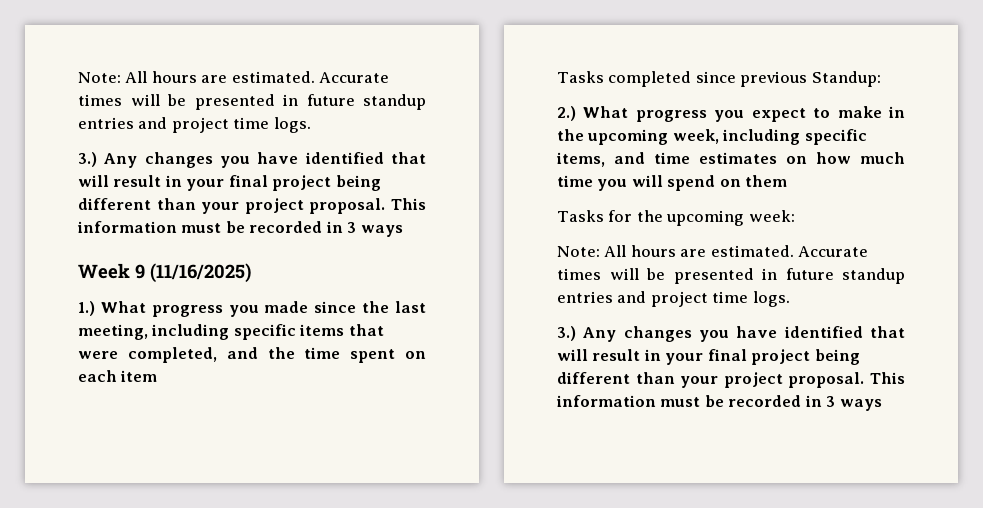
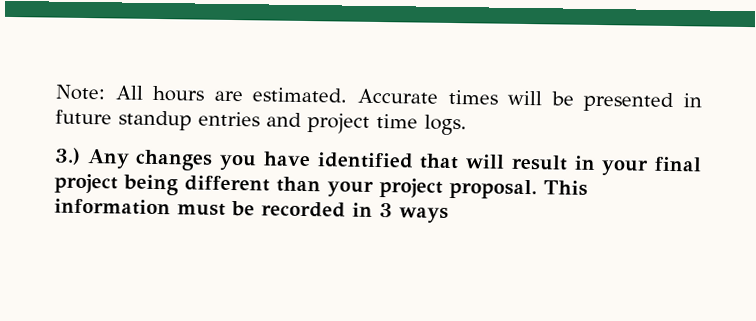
[78,263,251,283] [78,301,426,317] [78,324,384,340] [78,347,426,363] [78,370,158,382] [557,71,881,87] [557,106,905,122] [557,129,867,145] [556,152,905,167] [557,175,788,191] [557,210,795,226] [557,245,869,257] [557,268,905,284] [557,291,790,307] [557,326,905,342] [557,349,860,365] [557,372,905,388] [556,395,882,411] // Week 9 (11/16/2025) // 1.) What progress you made since the last meeting, including specific items that were completed, and the time spent on each item // Tasks completed since previous Standup: // 2.) What progress you expect to make in the upcoming week, including specific items, and time estimates on how much time you will spend on them // Tasks for the upcoming week: // Note: All hours are estimated. Accurate times will be presented in future standup entries and project time logs. // 3.) Any changes you have identified that will result in your final project being different than your project proposal. This information must be recorded in 3 ways -> (449, 215) none

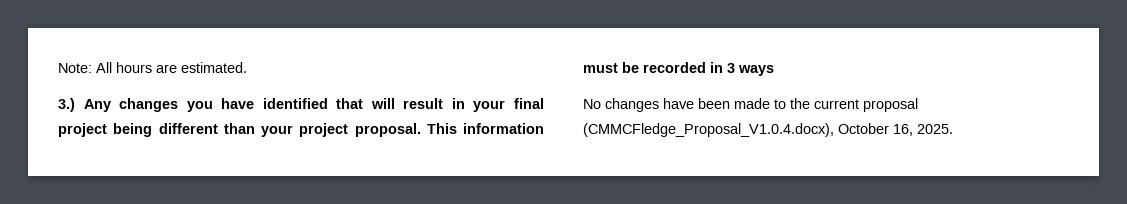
[357,88,703,113] [55,109,467,136] Accurate times will be presented in future standup entries and project time logs. -> (247, 67) none
(449, 215) none -> [583,98,918,112] [583,123,953,137] // No changes have been made to the current proposal (CMMCFledge_Proposal_V1.0.4.docx), October 16, 2025.

